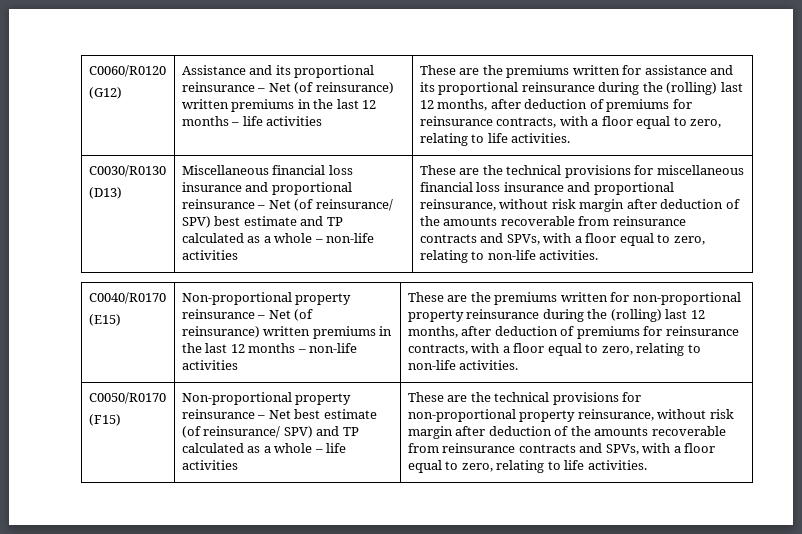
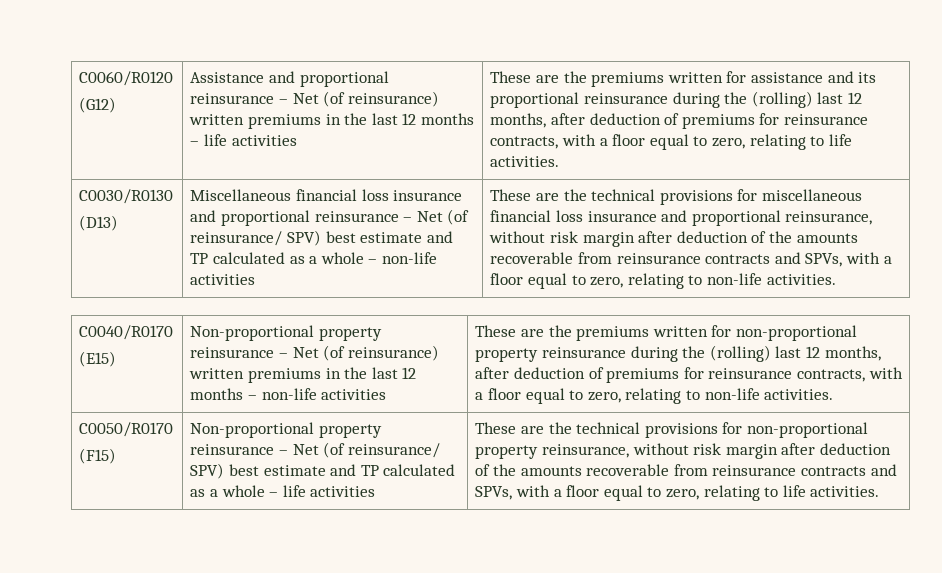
[275,65,291,75] its -> (296, 77) none
[294,409,377,419] [181,426,313,438] best estimate (of reinsurance/ SPV) -> [323,442,440,458] [190,463,326,479] (of reinsurance/ SPV) best estimate

